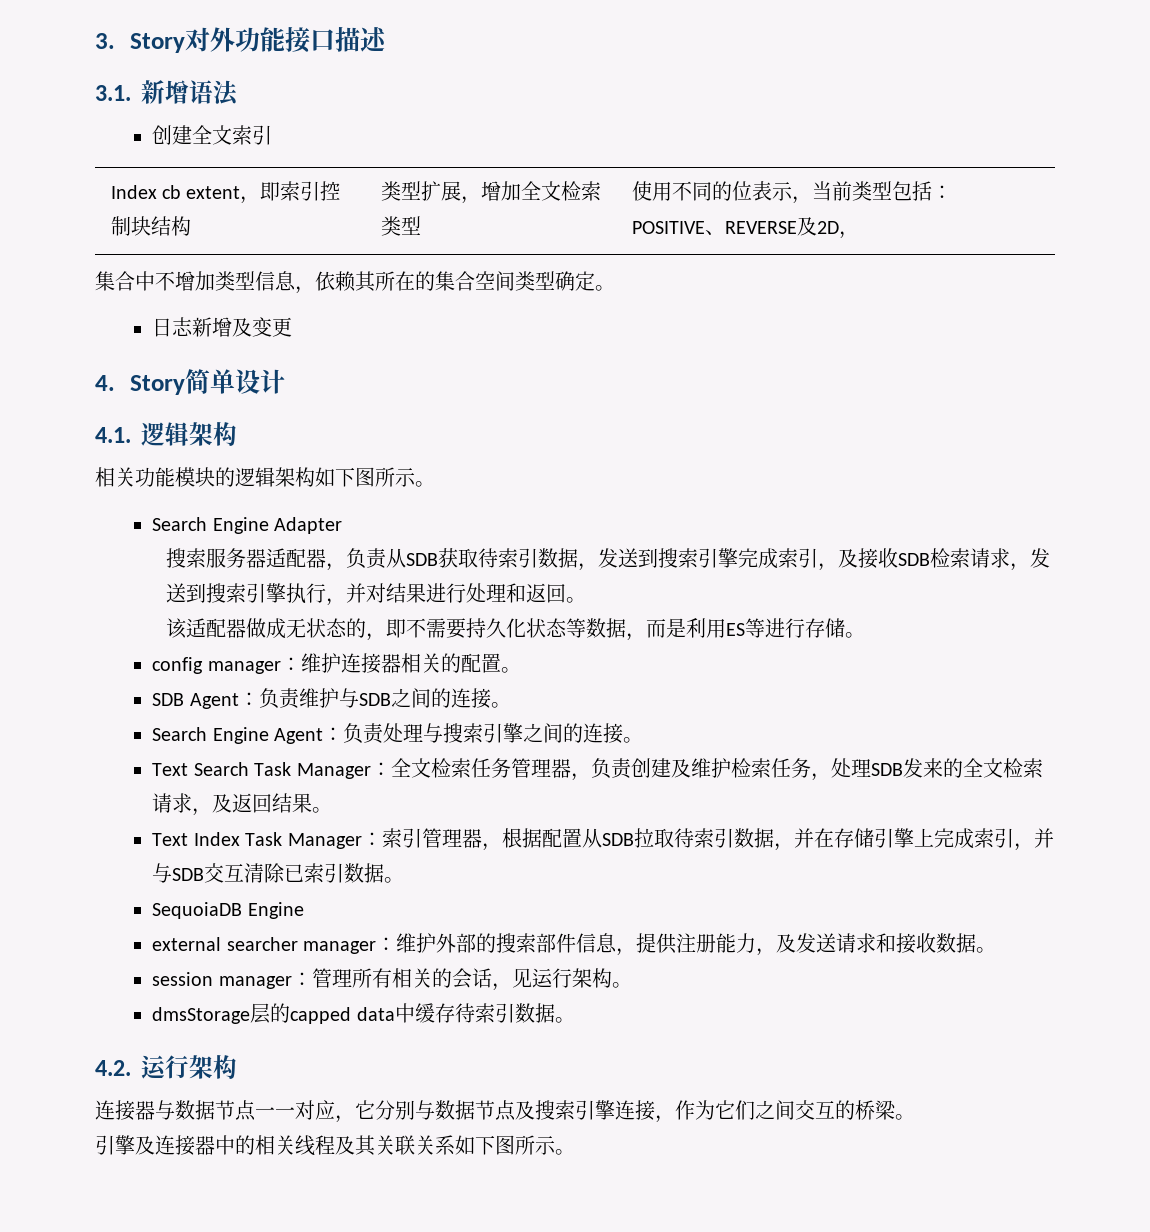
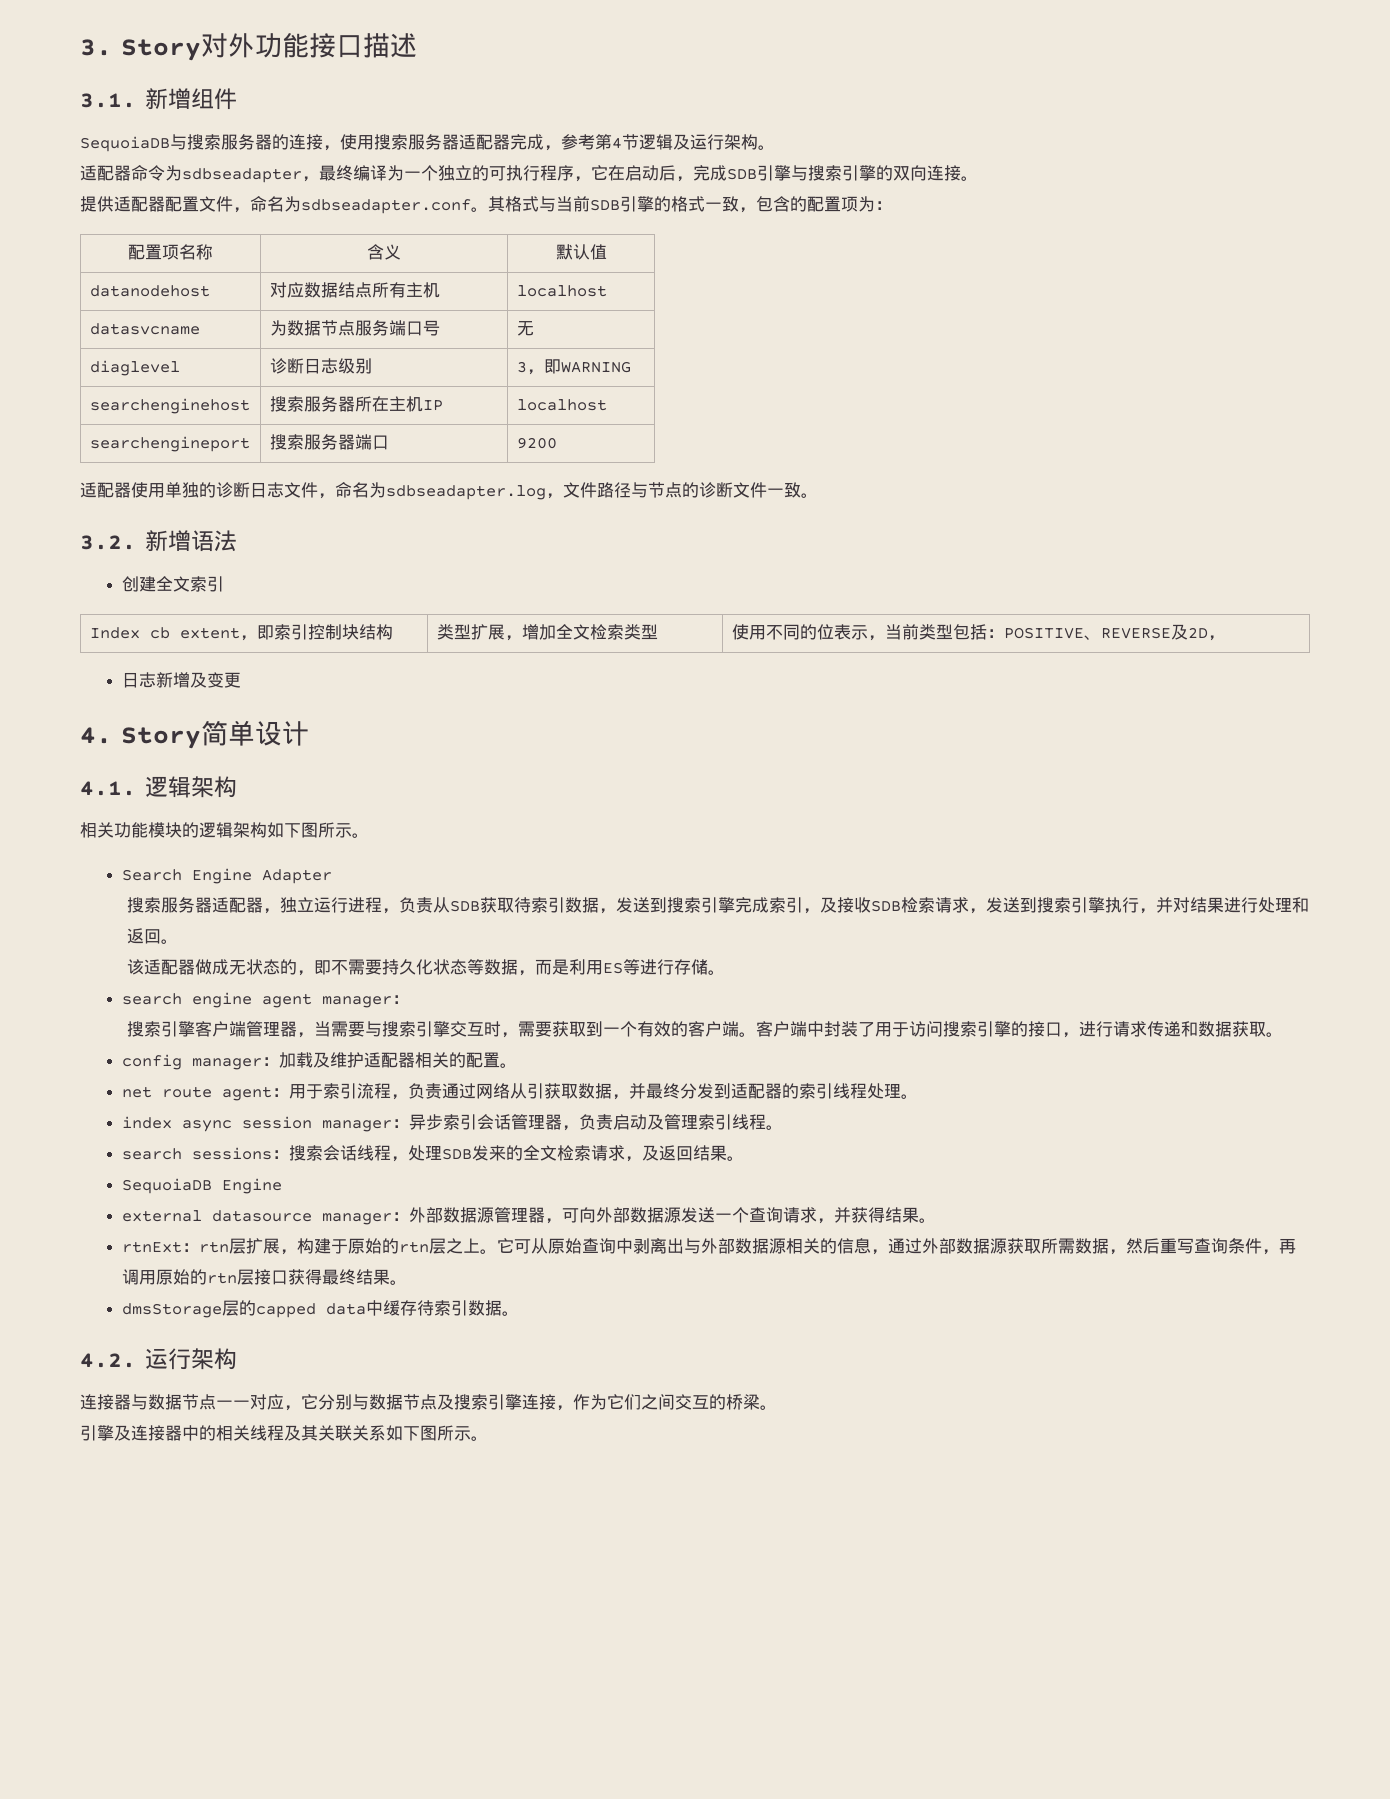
(189, 92) none -> [190,88,237,110] [80,134,775,152] [80,165,978,183] [80,196,892,214] [128,244,213,260] [367,244,401,260] [555,244,607,260] [89,285,210,297] [269,282,440,298] [516,285,607,297] [89,323,200,335] [269,320,440,336] [516,321,534,336] [89,360,180,376] [269,358,372,374] [516,359,631,375] [89,398,250,414] [269,396,443,412] [516,399,607,411] [89,436,250,452] [269,434,389,450] [516,437,557,449] [80,482,818,500] [80,530,191,552] 组件 // SequoiaDB与搜索服务器的连接，使用搜索服务器适配器完成，参考第4节逻辑及运行架构。 // 适配器命令为sdbseadapter，最终编译为一个独立的可执行程序，它在启动后，完成SDB引擎与搜索引擎的双向连接。 // 提供适配器配置文件，命名为sdbseadapter.conf。其格式与当前SDB引擎的格式一致，包含的配置项为： // 配置项名称 | 含义 | 默认值 // datanodehost | 对应数据结点所有主机 | localhost // datasvcname | 为数据节点服务端口号 | 无 // diaglevel | 诊断日志级别 | 3，即WARNING // searchenginehost | 搜索服务器所在主机IP | localhost // searchengineport | 搜索服务器端口 | 9200 // 适配器使用单独的诊断日志文件，命名为sdbseadapter.log，文件路径与节点的诊断文件一致。 // 3.2.新增
[95,271,615,294] // 集合中不增加类型信息，依赖其所在的集合空间类型确定。 -> (1225, 638) none
(346, 567) none -> [280,897,400,914] 独立运行进程，
(865, 635) none -> [122,992,410,1008] [127,1021,1284,1038] // search engine agent manager： // 搜索引擎客户端管理器，当需要与搜索引擎交互时，需要获取到一个有效的客户端。客户端中封装了用于访问搜索引擎的接口，进行请求传递和数据获取。
[300,653,381,674] 维护连接 -> [279,1052,399,1068] 加载及维护适配
[152,688,511,709] [152,723,644,744] [152,758,811,781] SDB Agent：负责维护与SDB之间的连接。 // Search Engine Agent：负责处理与搜索引擎之间的连接。 // Text Search Task Manager：全文检索任务管理器，负责创建及维护检索任务 -> [122,1083,919,1101] [122,1114,784,1132] [122,1145,392,1161] net route agent：用于索引流程，负责通过网络从引获取数据，并最终分发到适配器的索引线程处理。 // index async session manager：异步索引会话管理器，负责启动及管理索引线程。 // search sessions：搜索会话线程
[152,828,1054,851] [152,863,405,883] [152,902,304,919] [152,933,997,956] [152,968,612,991] Text Index Task Manager：索引管理器，根据配置从SDB拉取待索引数据，并在存储引擎上完成索引，并与SDB交互清除已索引数据。 // SequoiaDB Engine // external searcher manager：维护外部的搜索部件信息，提供注册能力，及发送请求和接收数据。 // session manager：管理所有相关的会话，见运行架构 -> [122,1178,283,1194] [122,1207,937,1225] [122,1238,1297,1255] [122,1269,391,1285] SequoiaDB Engine // external datasource manager：外部数据源管理器，可向外部数据源发送一个查询请求，并获得结果。 // rtnExt：rtn层扩展，构建于原始的rtn层之上。它可从原始查询中剥离出与外部数据源相关的信息，通过外部数据源获取所需数据，然后重写查询条件，再调用原始的rtn层接口获得最终结果

